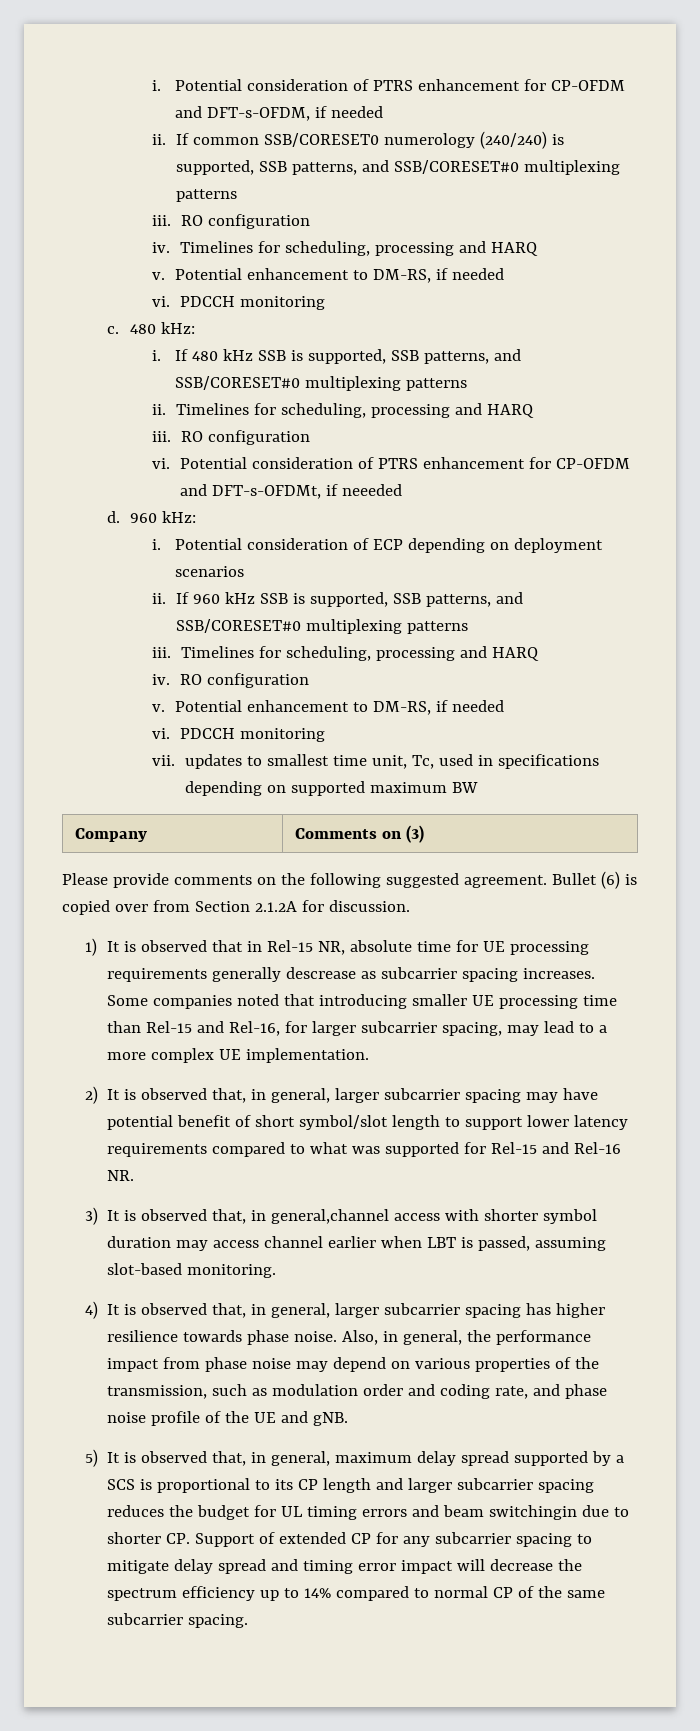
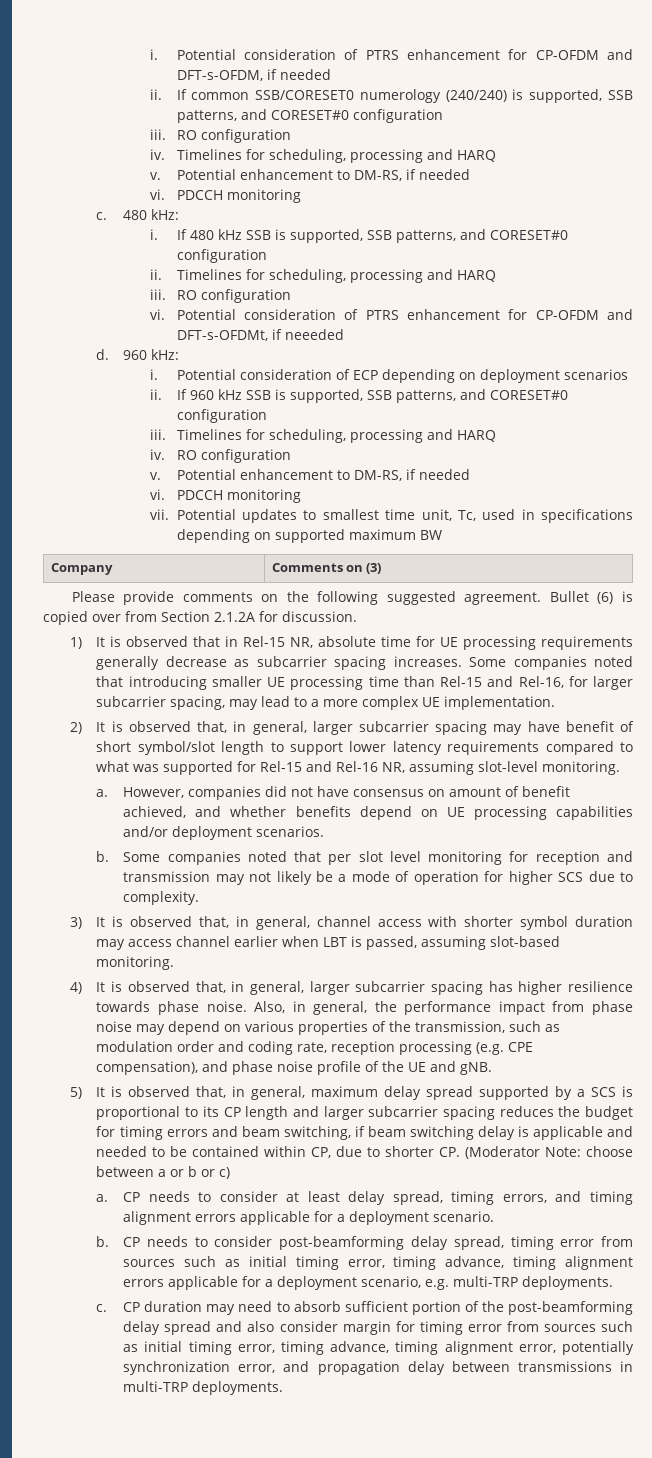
[393,160,620,175] [175,189,237,202] SSB/CORESET#0 multiplexing patterns -> [270,109,443,123] CORESET#0 configuration
[175,376,468,391] SSB/CORESET#0 multiplexing patterns -> [489,230,568,240] [176,249,267,263] CORESET#0 configuration
[175,619,468,634] SSB/CORESET#0 multiplexing patterns -> [489,390,568,400] [176,409,267,423] CORESET#0 configuration
(176, 760) none -> [176,509,236,520] Potential
[286,967,357,979] descrease -> [165,656,227,667] decrease
[107,1115,174,1130] potential -> (560, 726) none
[107,1170,135,1181] NR. -> [382,761,621,775] [96,786,571,800] [123,806,634,820] [123,826,325,840] [96,851,634,865] [123,871,634,885] [123,891,200,905] NR, assuming slot-level monitoring. // a. However, companies did not have consensus on amount of benefit achieved, and whether benefits depend on UE processing capabilities and/or deployment scenarios. // b. Some companies noted that per slot level monitoring for reception and transmission may not likely be a mode of operation for higher SCS due to complexity.
[271,1209,390,1224] general,channel -> [255,916,371,930] general, channel
(529, 1392) none -> [331,1041,534,1055] [96,1061,199,1075] reception processing (e.g. CPE compensation),
[281,1506,304,1517] UL -> (116, 1131) none
[489,1505,630,1520] [107,1532,593,1547] [107,1559,583,1574] [107,1586,606,1601] [107,1613,249,1628] switchingin due to shorter CP. Support of extended CP for any subcarrier spacing to mitigate delay spread and timing error impact will decrease the spectrum efficiency up to 14% compared to normal CP of the same subcarrier spacing. -> [283,1126,634,1140] [96,1146,633,1159] [96,1166,231,1179] [96,1191,633,1205] [123,1211,495,1225] [96,1236,634,1250] [123,1256,633,1270] [123,1276,614,1290] [96,1301,634,1315] [123,1321,634,1335] [123,1341,635,1355] [123,1361,633,1375] [123,1381,284,1395] switching, if beam switching delay is applicable and needed to be contained within CP, due to shorter CP. (Moderator Note: choose between a or b or c) // a. CP needs to consider at least delay spread, timing errors, and timing alignment errors applicable for a deployment scenario. // b. CP needs to consider post-beamforming delay spread, timing error from sources such as initial timing error, timing advance, timing alignment errors applicable for a deployment scenario, e.g. multi-TRP deployments. // c. CP duration may need to absorb sufficient portion of the post-beamforming delay spread and also consider margin for timing error from sources such as initial timing error, timing advance, timing alignment error, potentially synchronization error, and propagation delay between transmissions in multi-TRP deployments.

